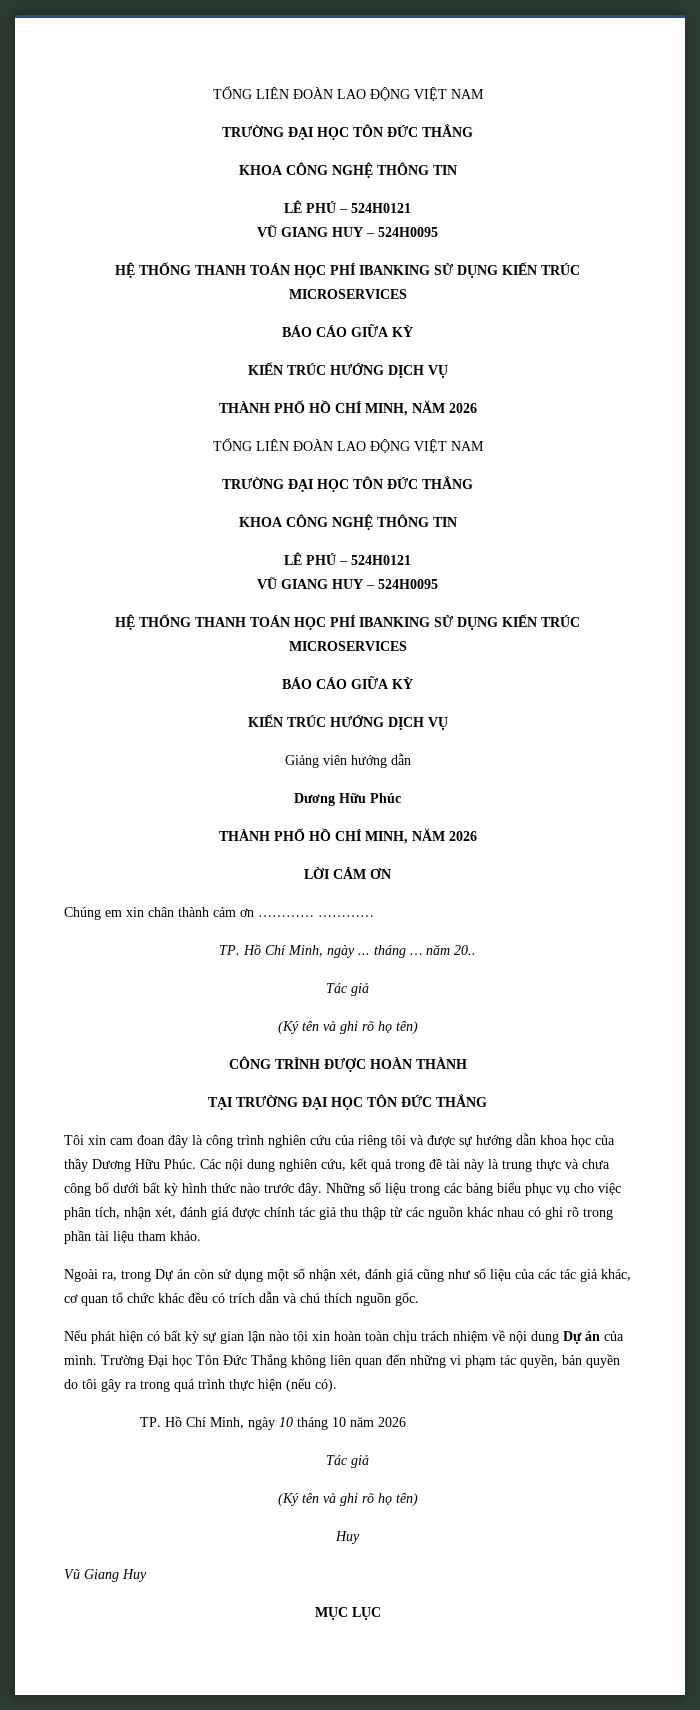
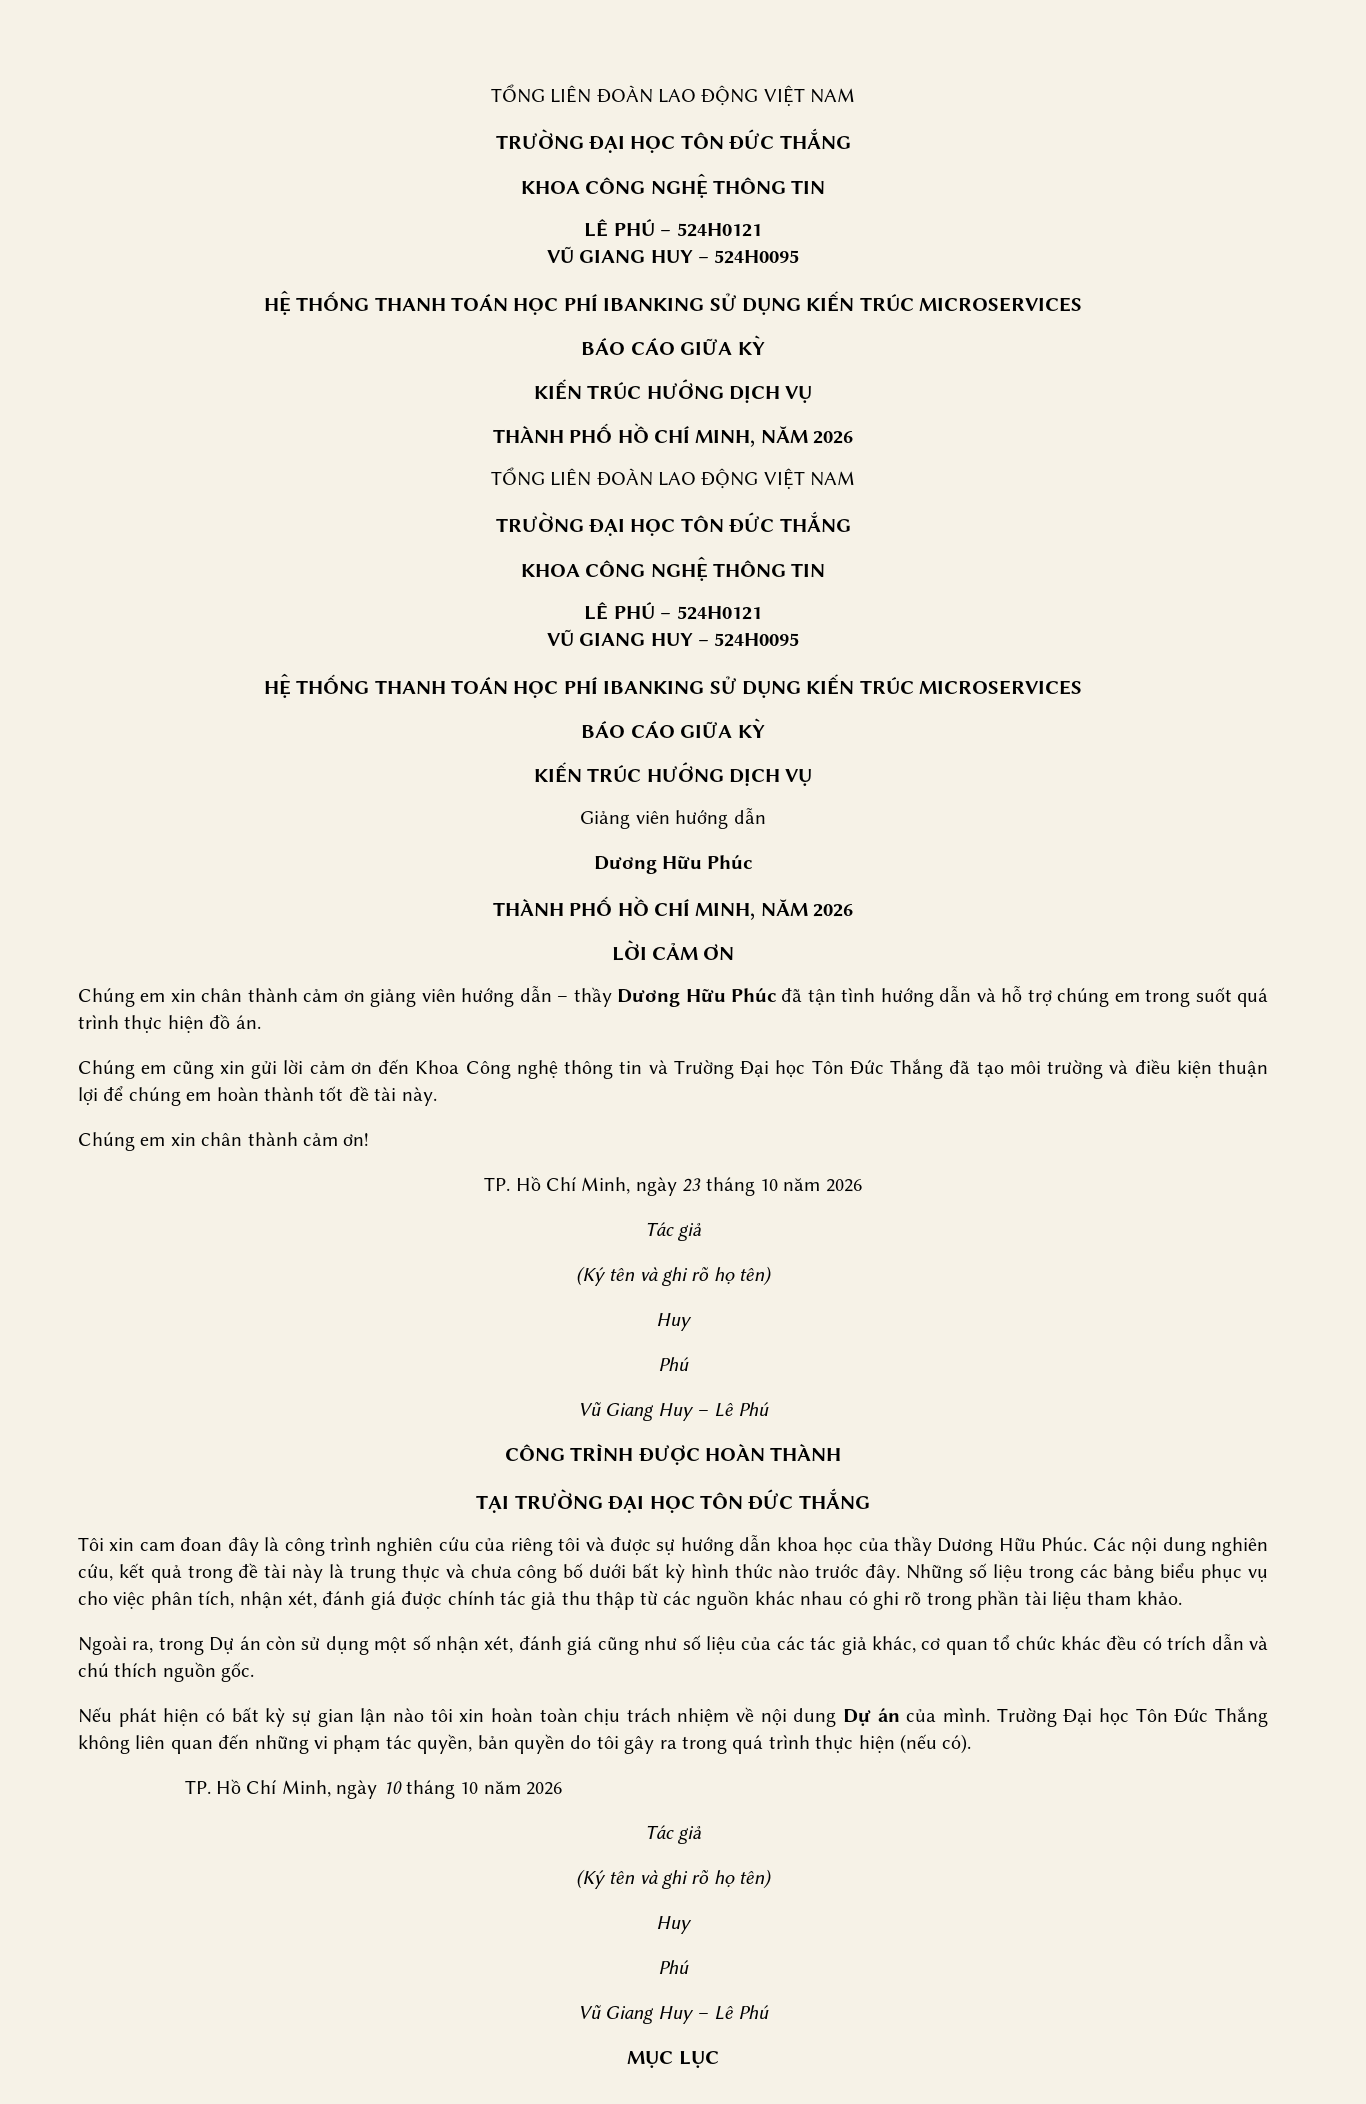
[258,915,374,917] [219,944,476,958] [326,983,369,996] [277,1021,418,1034] ………… ………… // TP. Hồ Chí Minh, ngày ... tháng … năm 20.. // Tác giả // (Ký tên và ghi rõ họ tên) -> [370,985,1268,1007] [78,1014,261,1033] [78,1059,1268,1079] [78,1086,437,1106] [78,1132,370,1151] [484,1176,862,1196] [644,1222,703,1241] [575,1266,773,1286] [656,1313,692,1331] [658,1357,689,1371] [578,1402,769,1421] giảng viên hướng dẫn – thầy Dương Hữu Phúc đã tận tình hướng dẫn và hỗ trợ chúng em trong suốt quá trình thực hiện đồ án. // Chúng em cũng xin gửi lời cảm ơn đến Khoa Công nghệ thông tin và Trường Đại học Tôn Đức Thắng đã tạo môi trường và điều kiện thuận lợi để chúng em hoàn thành tốt đề tài này. // Chúng em xin chân thành cảm ơn! // TP. Hồ Chí Minh, ngày 23 tháng 10 năm 2026 // Tác giả // (Ký tên và ghi rõ họ tên) // Huy // Phú // Vũ Giang Huy – Lê Phú
[64,1569,147,1582] // Vũ Giang Huy -> [658,1960,689,1974] [578,2005,769,2024] // Phú // Vũ Giang Huy – Lê Phú

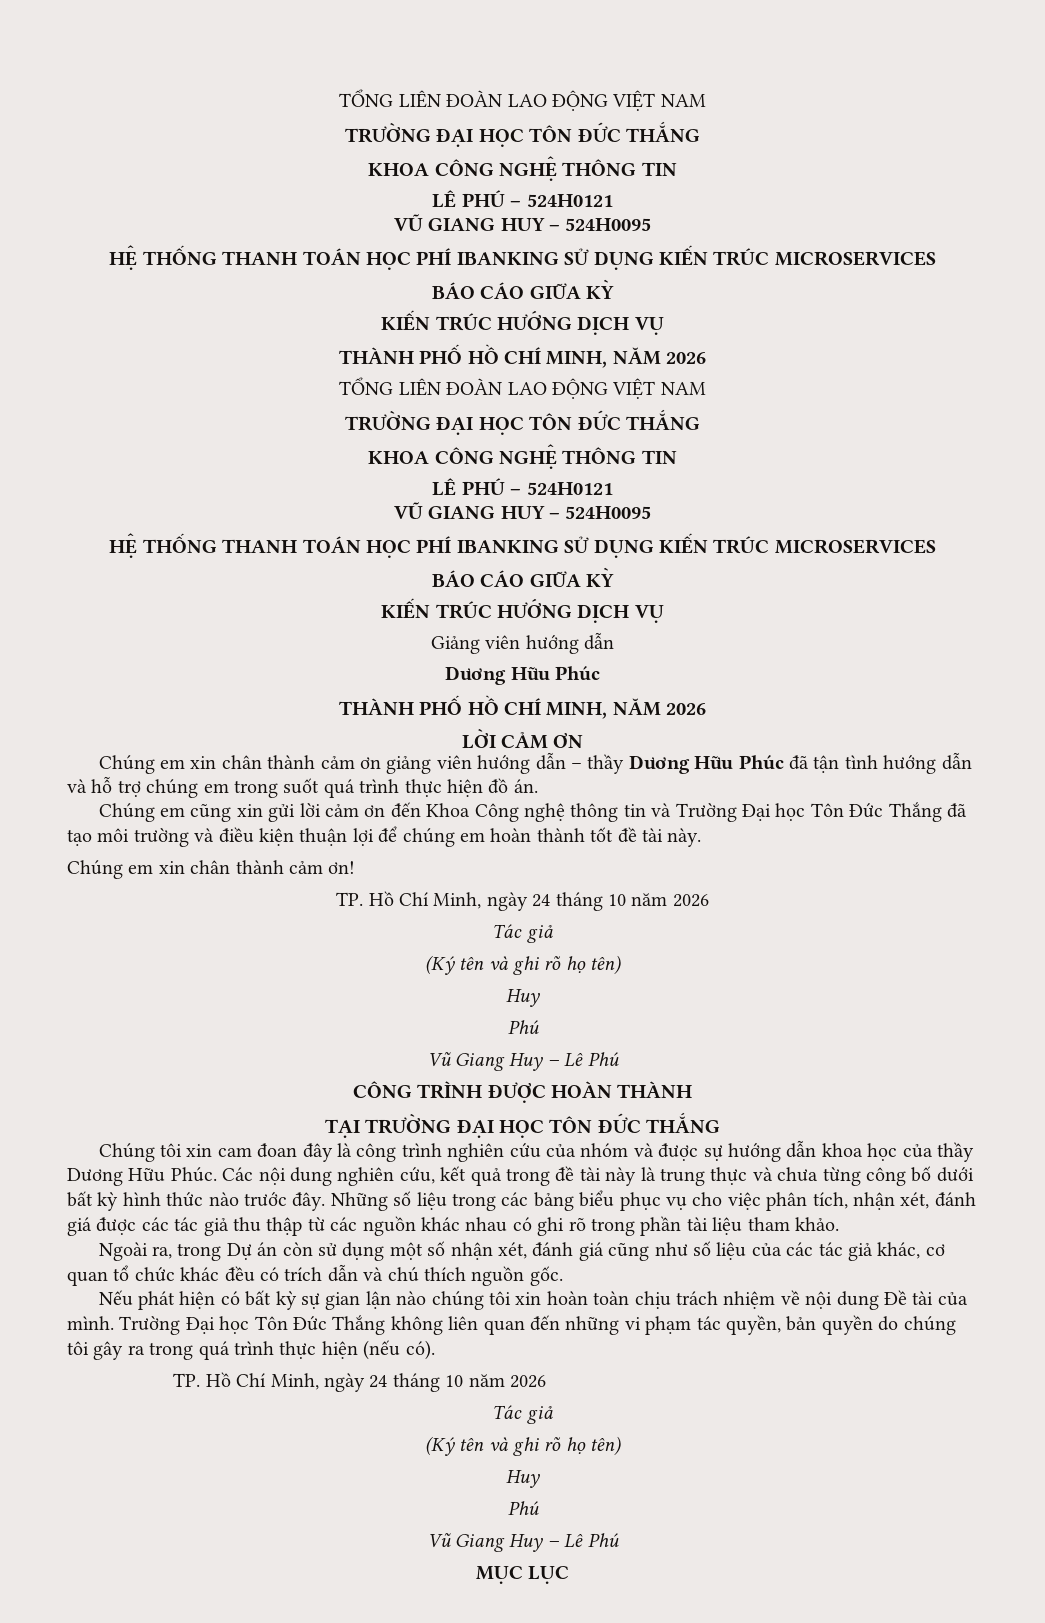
[682,1178,702,1192] 23 -> [532,894,551,907] 24
[78,1537,104,1551] Tôi -> [98,1143,182,1162] Chúng tôi
[510,1538,581,1556] riêng tôi -> [580,1143,629,1157] nhóm
(512, 1571) none -> [822,1167,861,1186] từng
[447,1591,495,1605] chính -> [141,1217,169,1231] các
(424, 1715) none -> [431,1291,484,1310] chúng
[843,1708,900,1726] Dự án -> [883,1290,934,1305] Đề tài
(592, 1742) none -> [903,1316,956,1335] chúng
[382,1781,402,1794] 10 -> [369,1375,388,1388] 24

